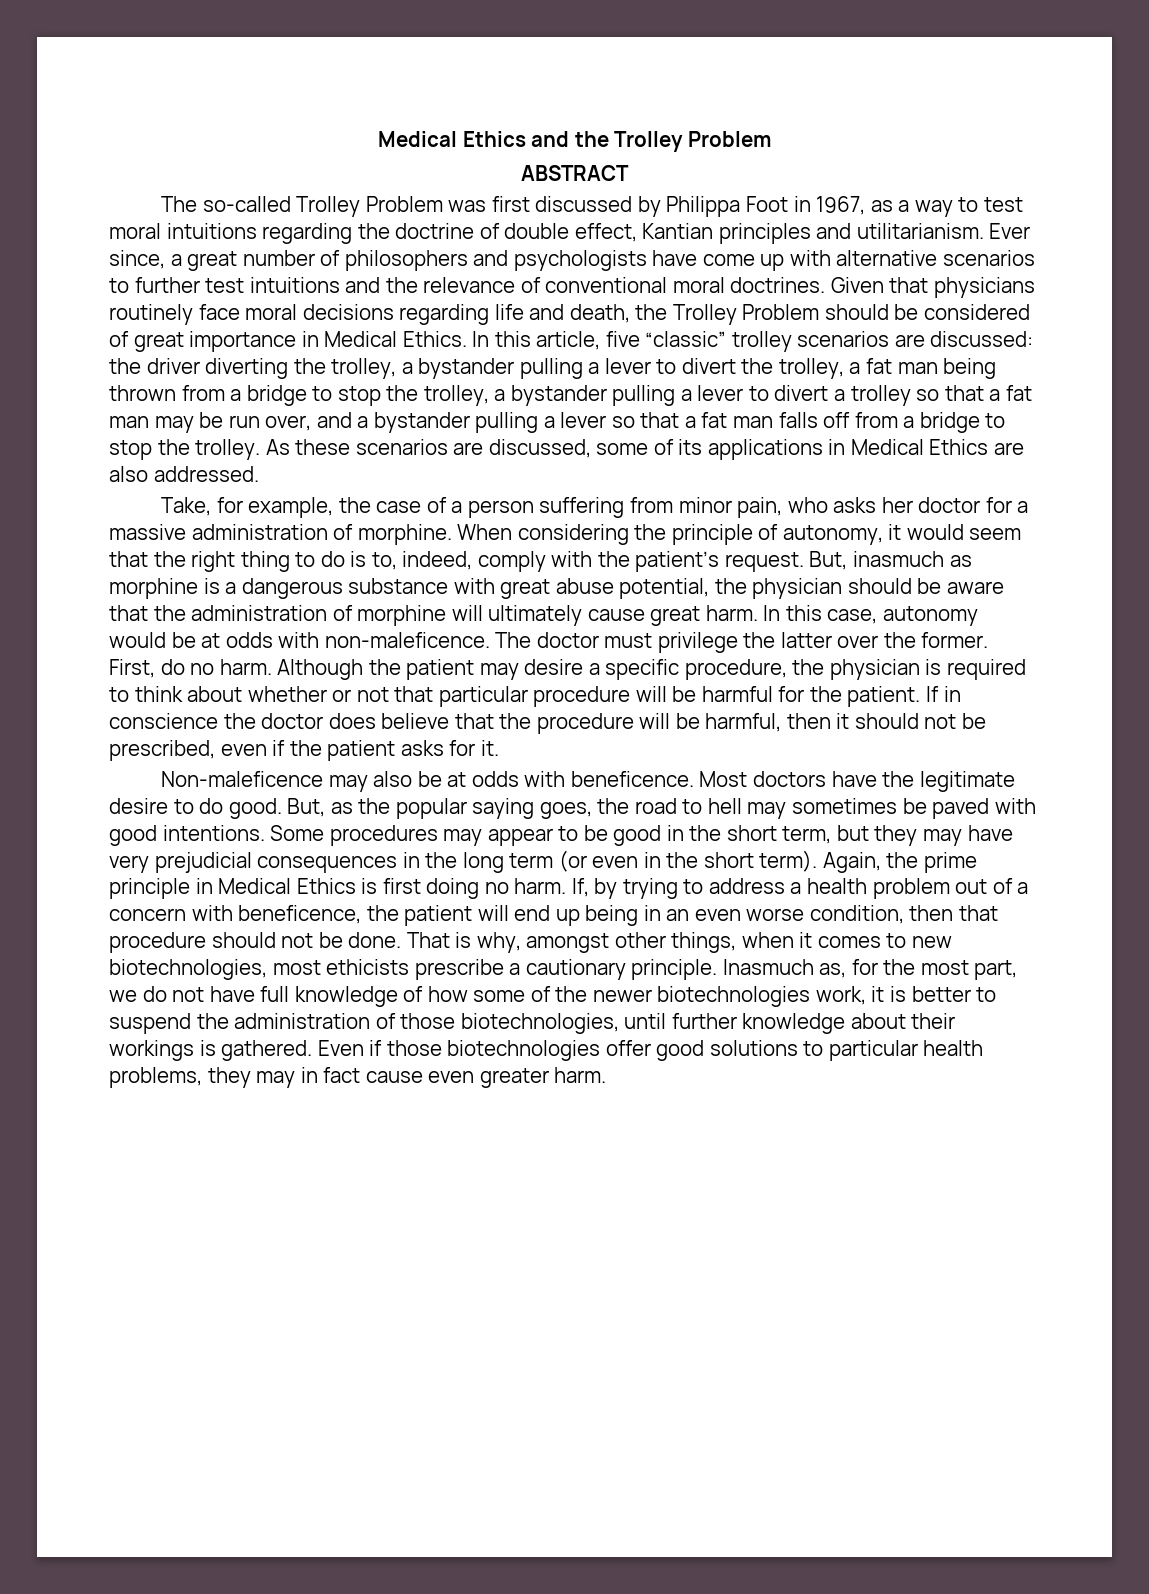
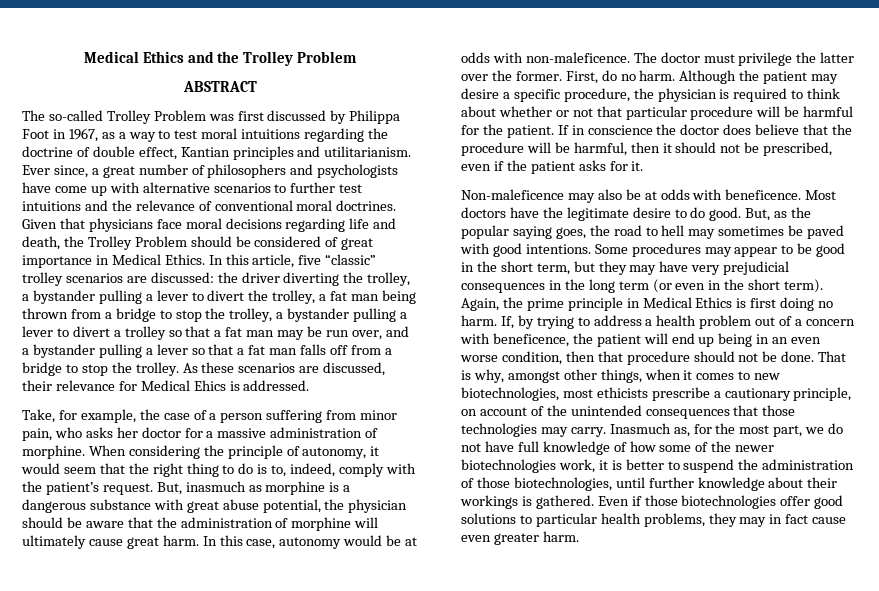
[109,304,193,325] routinely -> (153, 225) none
[596,439,1025,460] [109,466,148,482] some of its applications in Medical Ethics are also -> [22,380,240,391] their relevance for Medical Ehics is
[631,959,718,980] principle. -> [793,387,852,401] [461,405,796,419] [461,423,606,437] principle, on account of the unintended consequences that those technologies may carry.

